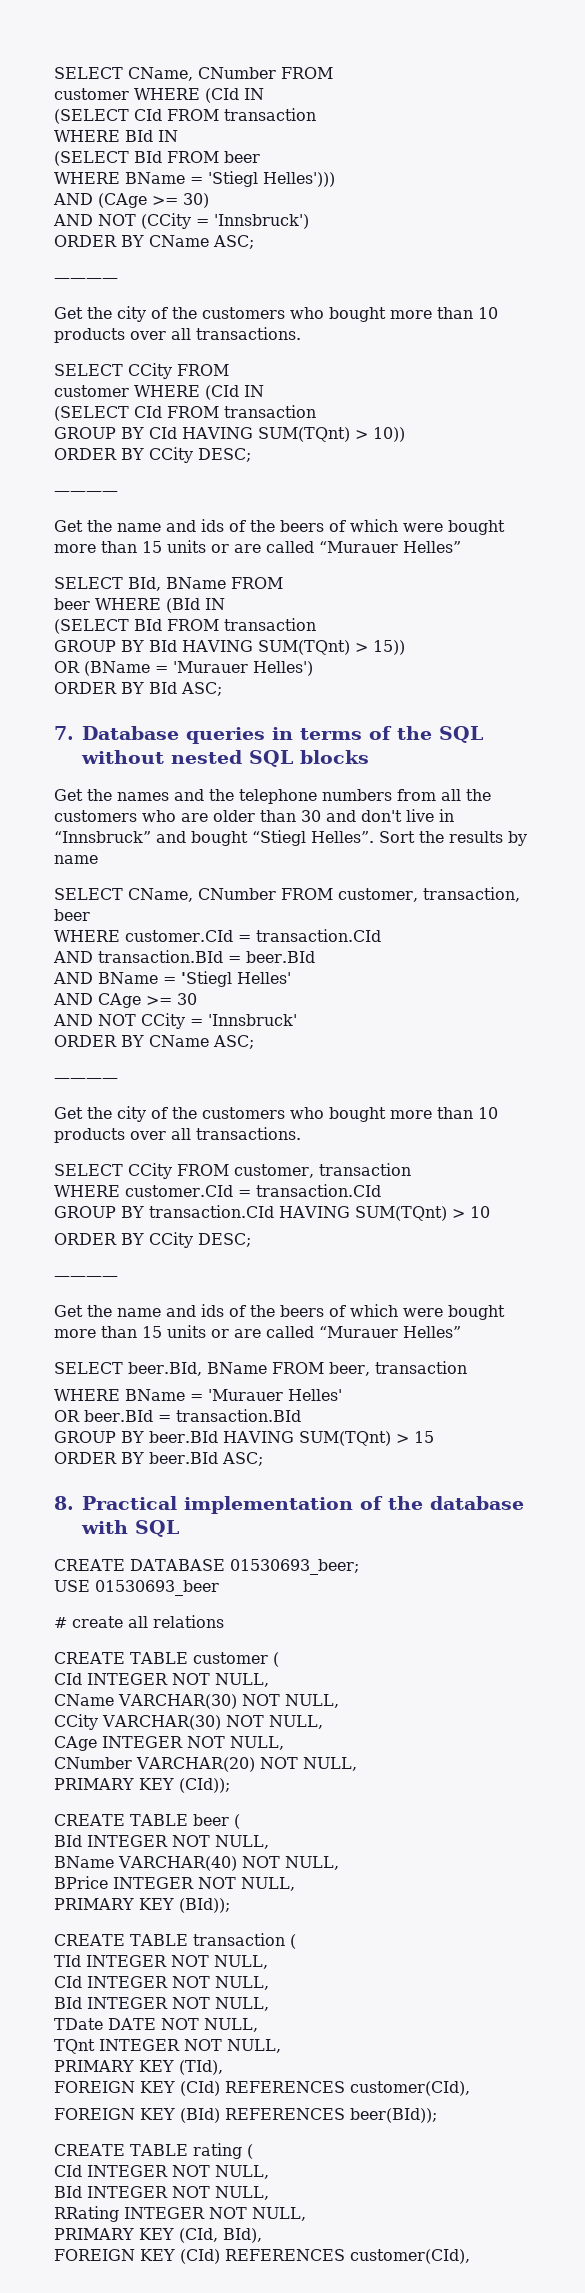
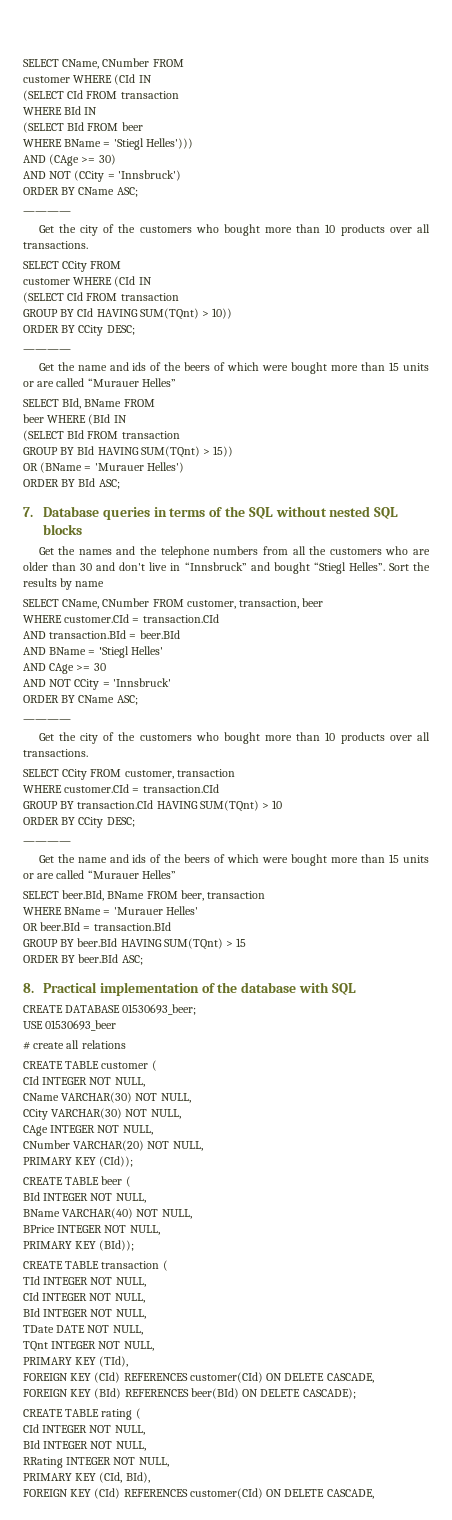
[350,2081,470,2096] customer(CId), -> [189,1372,374,1383] customer(CId) ON DELETE CASCADE,
[350,2108,437,2123] beer(BId)); -> [190,1388,356,1399] beer(BId) ON DELETE CASCADE);
[350,2249,470,2264] customer(CId), -> [189,1488,374,1499] customer(CId) ON DELETE CASCADE,

